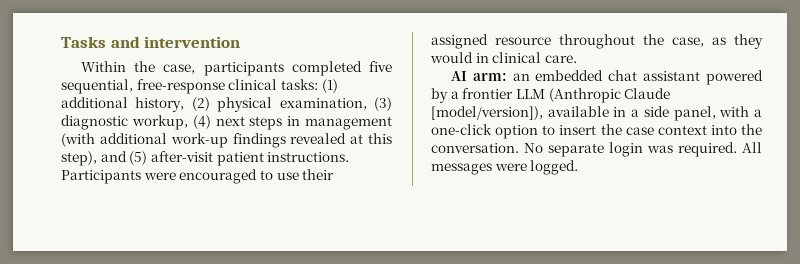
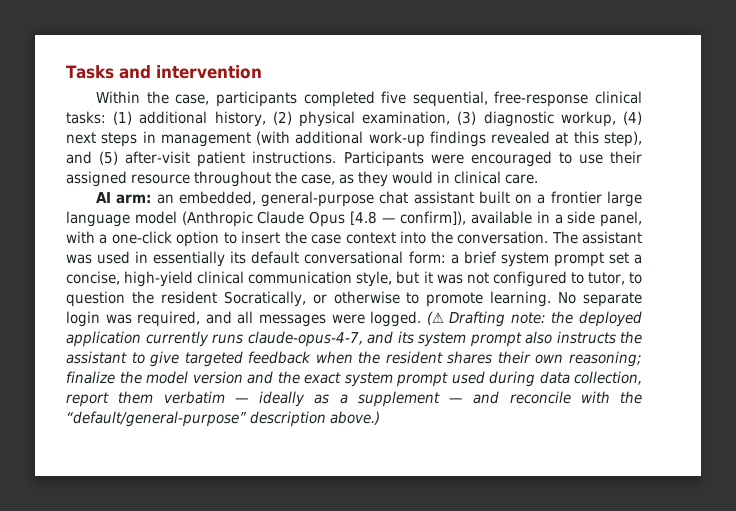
[535,70,763,85] [431,88,671,103] [431,106,543,120] embedded chat assistant powered by a frontier LLM (Anthropic Claude [model/version]), -> [178,191,642,207] [66,211,467,227] embedded, general-purpose chat assistant built on a frontier large language model (Anthropic Claude Opus [4.8 — confirm]),
[524,142,762,157] [431,160,579,175] No separate login was required. All messages were logged. -> [551,231,642,244] [66,251,643,267] [66,271,642,287] [66,291,642,307] [66,311,642,327] [66,331,642,347] [66,351,642,367] [66,371,642,387] [66,391,642,407] [66,411,380,427] The assistant was used in essentially its default conversational form: a brief system prompt set a concise, high-yield clinical communication style, but it was not configured to tutor, to question the resident Socratically, or otherwise to promote learning. No separate login was required, and all messages were logged. (⚠ Drafting note: the deployed application currently runs claude-opus-4-7, and its system prompt also instructs the assistant to give targeted feedback when the resident shares their own reasoning; finalize the model version and the exact system prompt used during data collection, report them verbatim — ideally as a supplement — and reconcile with the “default/general-purpose” description above.)

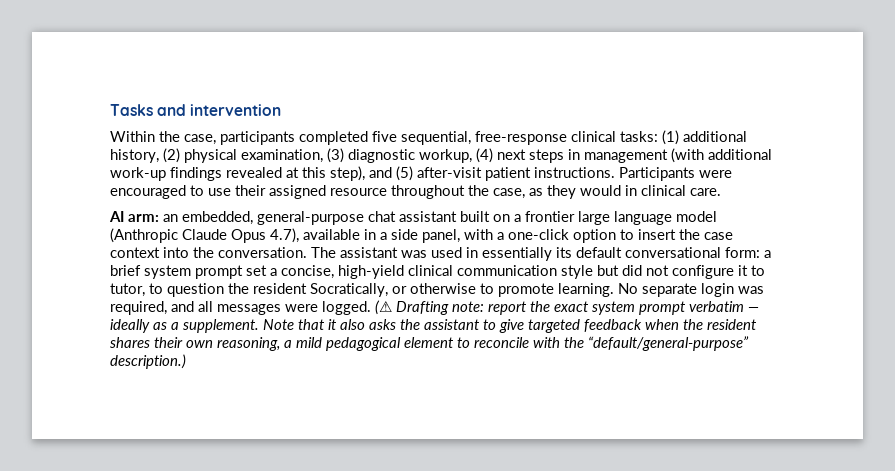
[349,211,467,225] [4.8 — confirm]), -> [270,228,299,243] 4.7),
[356,271,567,287] style, but it was not configured -> [561,265,748,279] style but did not configure it
[551,311,642,327] [66,331,616,347] the deployed application currently runs claude-opus-4-7, and its system prompt also instructs -> [488,301,759,315] [110,319,396,333] report the exact system prompt verbatim — ideally as a supplement. Note that it also asks
[569,351,642,367] [66,371,642,387] [66,391,500,407] reasoning; finalize the model version and the exact system prompt used during data collection, report them verbatim — ideally as a supplement — and -> [217,337,470,351] reasoning, a mild pedagogical element to
[250,411,380,427] description above.) -> [110,354,186,369] description.)

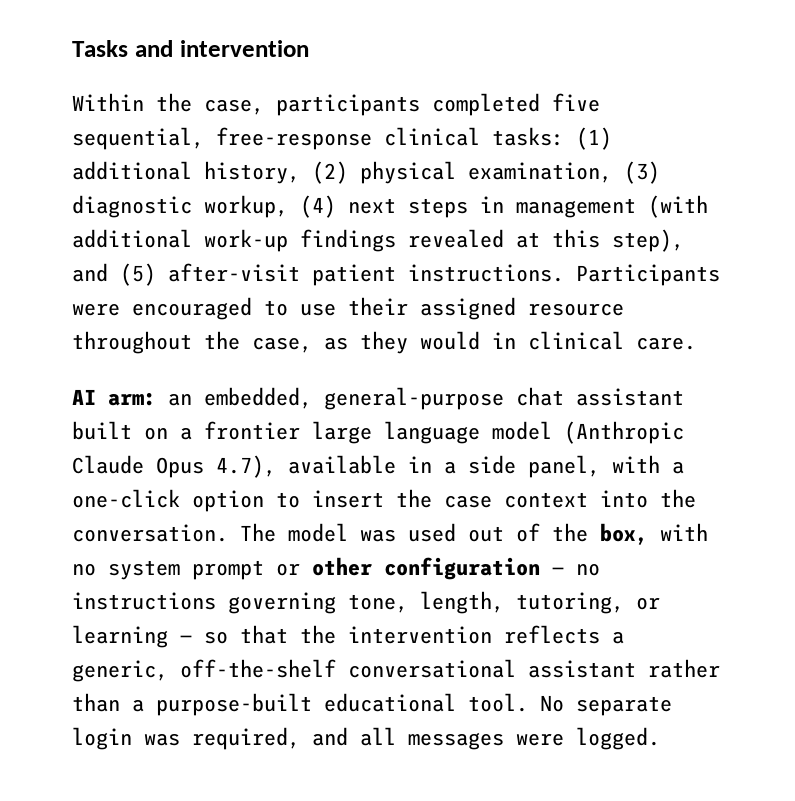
[340,247,398,258] assistant -> [288,523,348,542] model
[466,247,771,261] [110,265,765,279] [110,283,614,297] in essentially its default conversational form: a brief system prompt set a concise, high-yield clinical communication style but did not configure it to tutor, to question the resident Socratically, or otherwise to promote learning. -> [468,523,708,545] [72,557,600,580] [72,591,660,614] [72,625,624,648] [72,659,720,682] [72,693,528,716] out of the box, with no system prompt or other configuration — no instructions governing tone, length, tutoring, or learning — so that the intervention reflects a generic, off-the-shelf conversational assistant rather than a purpose-built educational tool.
[375,300,759,315] [110,319,757,333] [110,336,749,351] [110,354,186,369] (⚠ Drafting note: report the exact system prompt verbatim — ideally as a supplement. Note that it also asks the assistant to give targeted feedback when the resident shares their own reasoning, a mild pedagogical element to reconcile with the “default/general-purpose” description.) -> (660, 738) none

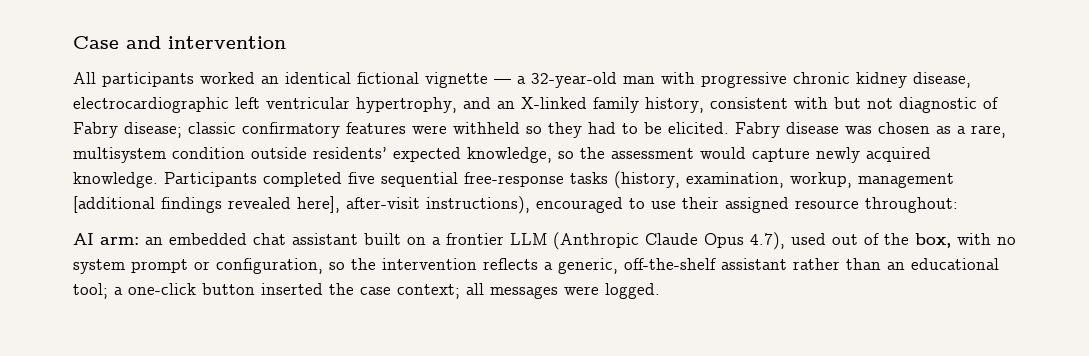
[72,40,128,57] Tasks -> [73,36,119,49] Case
[72,93,600,116] [72,127,612,150] [72,161,660,184] [72,195,708,218] [72,229,684,252] [72,263,720,286] [72,303,120,316] Within the case, participants completed five sequential, free-response clinical tasks: (1) additional history, (2) physical examination, (3) diagnostic workup, (4) next steps in management (with additional work-up findings revealed at this step), and (5) after-visit patient instructions. Participants were -> [73,72,971,88] [73,97,998,113] [73,122,1006,138] [73,147,931,163] [73,171,954,189] [73,196,530,214] All participants worked an identical fictional vignette — a 32-year-old man with progressive chronic kidney disease, electrocardiographic left ventricular hypertrophy, and an X-linked family history, consistent with but not diagnostic of Fabry disease; classic confirmatory features were withheld so they had to be elicited. Fabry disease was chosen as a rare, multisystem condition outside residents’ expected knowledge, so the assessment would capture newly acquired knowledge. Participants completed five sequential free-response tasks (history, examination, workup, management [additional findings revealed here], after-visit instructions),
[72,331,696,354] throughout the case, as they would in clinical care. -> [865,197,958,213] throughout:
[204,387,504,410] embedded, general-purpose -> [169,233,247,245] embedded
[312,421,552,444] large language model -> [510,233,547,245] LLM
[288,455,684,478] [72,489,696,512] [72,523,396,542] available in a side panel, with a one-click option to insert the case context into the conversation. The model was -> (785, 241) none
[312,557,600,580] [72,591,660,614] [72,625,288,648] other configuration — no instructions governing tone, length, tutoring, or learning — so that -> [216,258,345,274] configuration, so
[348,659,516,678] conversational -> (716, 264) none
[132,693,672,716] [72,727,348,750] a purpose-built educational tool. No separate login was required, and -> [887,258,999,270] [73,283,460,299] an educational tool; a one-click button inserted the case context;

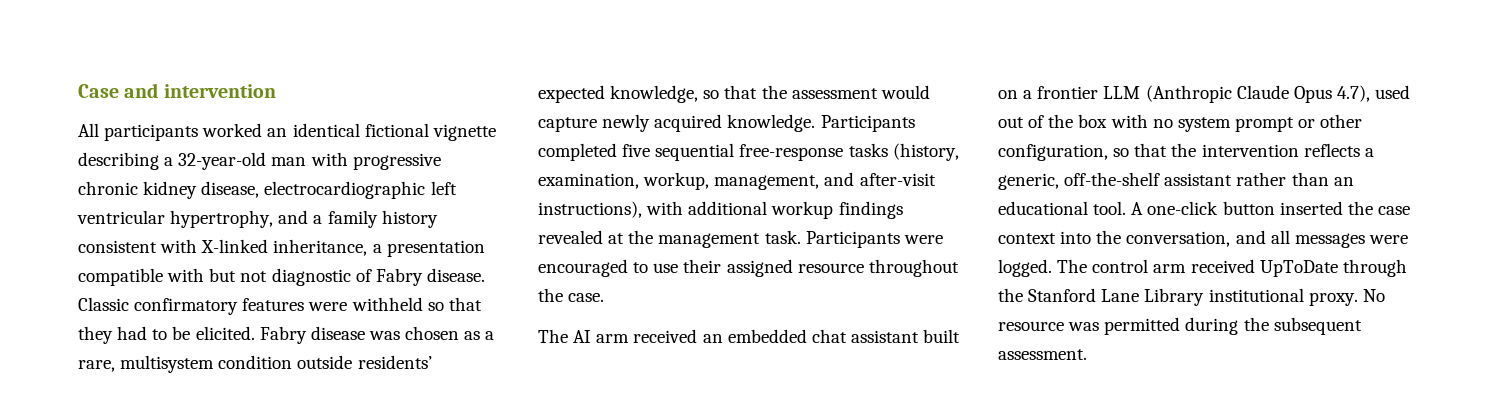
[494,79,511,84] — -> [78,152,159,170] describing
[497,97,788,113] an X-linked family history, consistent -> [313,210,438,228] [78,239,485,257] [78,268,163,286] a family history consistent with X-linked inheritance, a presentation compatible
[124,122,236,138] disease; classic -> [426,268,485,282] [78,297,129,311] disease. Classic
(542, 130) none -> [448,297,482,311] that
(574, 155) none -> [724,85,758,99] that
[858,173,954,188] [73,196,530,214] management [additional findings revealed here], after-visit instructions), -> [714,172,936,190] [538,201,903,219] [538,230,943,248] management, and after-visit instructions), with additional workup findings revealed at the management task. Participants were
[865,197,958,213] [73,233,139,245] throughout: // AI arm: -> [868,259,959,277] [538,288,605,302] [538,329,698,343] throughout the case. // The AI arm received
[915,233,951,248] box, -> [1078,114,1108,128] box
(210, 265) none -> [1320,114,1363,128] other
(345, 266) none -> [1134,143,1168,157] that
[73,283,123,299] tool; a -> [1093,201,1144,215] tool. A
[397,283,660,299] context; all messages were logged. -> [998,230,1408,248] [998,259,1407,277] [998,288,1385,306] [998,317,1362,335] [998,349,1087,360] context into the conversation, and all messages were logged. The control arm received UpToDate through the Stanford Lane Library institutional proxy. No resource was permitted during the subsequent assessment.

